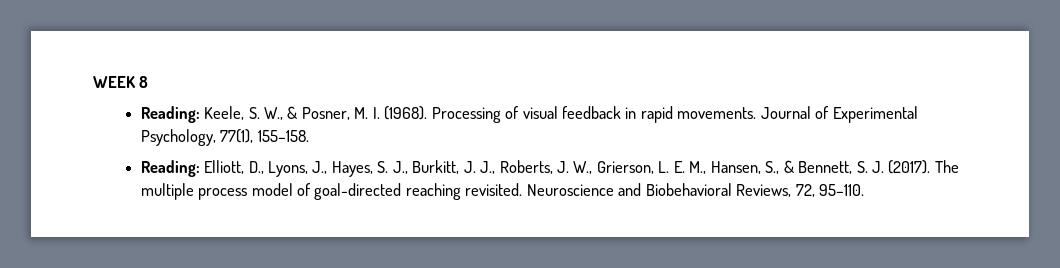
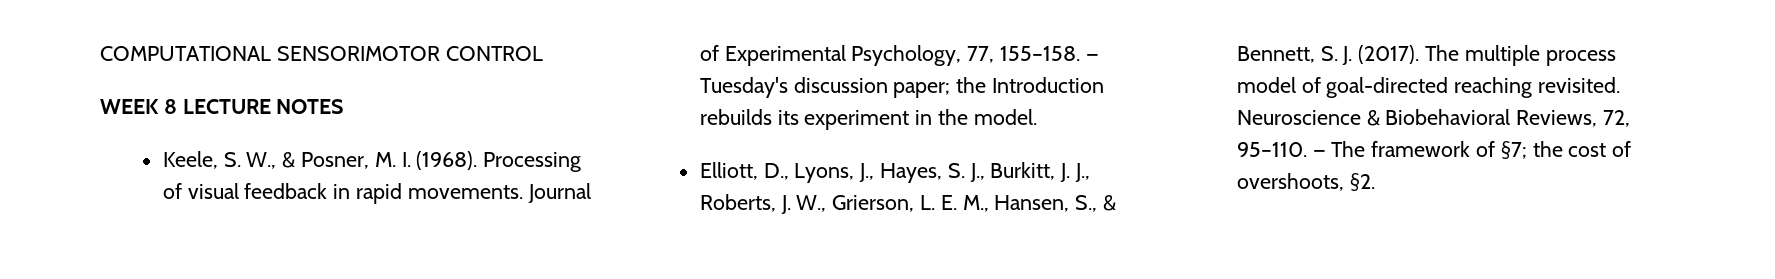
(93, 82) none -> [100,46,543,61] COMPUTATIONAL SENSORIMOTOR CONTROL //
[140,106,200,123] // Reading: -> [182,99,344,114] LECTURE NOTES //
[220,129,254,143] 77(1), -> [967,46,995,63] 77,
[140,160,200,177] // Reading: -> [1085,54,1099,61] [699,77,1104,98] [699,109,1037,130] — Tuesday's discussion paper; the Introduction rebuilds its experiment in the model. //
[618,183,642,196] and -> [1366,110,1380,126] &
(865, 190) none -> [1312,141,1632,159] [1236,173,1375,191] — The framework of §7; the cost of overshoots, §2.

